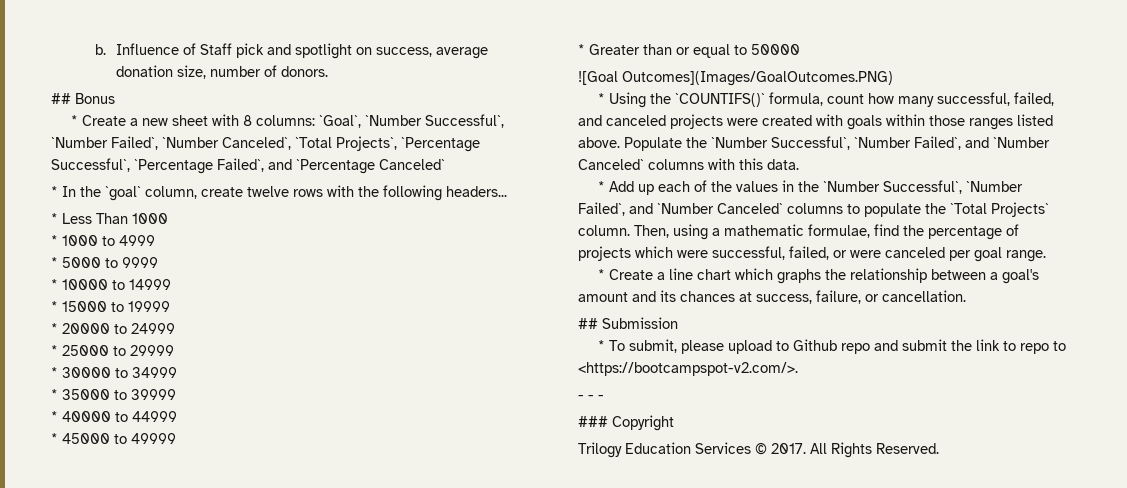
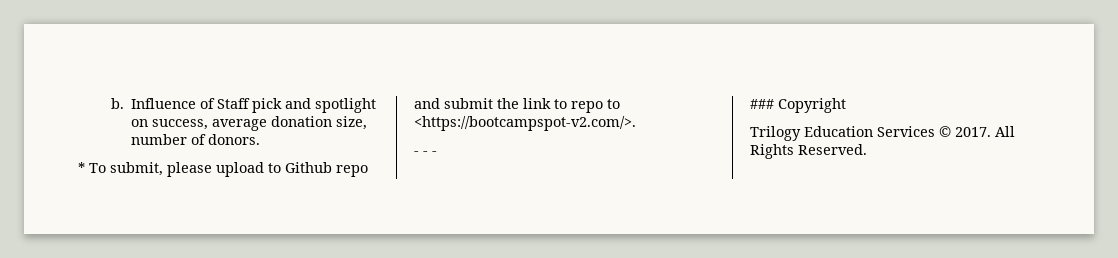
[51,93,115,104] [71,114,505,128] [51,136,480,152] [51,158,445,174] [51,185,507,201] [51,213,168,224] [51,235,155,246] [51,257,158,268] [51,279,171,290] [51,301,170,312] [51,323,175,334] [51,345,174,356] [51,367,177,378] [51,389,176,400] [51,411,177,422] [51,433,176,444] [578,44,800,58] [578,71,893,86] [598,92,1055,108] [578,114,1053,130] [578,136,1050,151] [578,158,799,170] [598,180,1024,195] [578,202,1049,217] [578,224,1019,240] [578,246,1046,262] [598,268,1040,284] [578,290,966,304] [578,317,678,329] // ## Bonus // * Create a new sheet with 8 columns: `Goal`, `Number Successful`, `Number Failed`, `Number Canceled`, `Total Projects`, `Percentage Successful`, `Percentage Failed`, and `Percentage Canceled` // * In the `goal` column, create twelve rows with the following headers... // * Less Than 1000 // * 1000 to 4999 // * 5000 to 9999 // * 10000 to 14999 // * 15000 to 19999 // * 20000 to 24999 // * 25000 to 29999 // * 30000 to 34999 // * 35000 to 39999 // * 40000 to 44999 // * 45000 to 49999 // * Greater than or equal to 50000 // ![Goal Outcomes](Images/GoalOutcomes.PNG) // * Using the `COUNTIFS()` formula, count how many successful, failed, and canceled projects were created with goals within those ranges listed above. Populate the `Number Successful`, `Number Failed`, and `Number Canceled` columns with this data. // * Add up each of the values in the `Number Successful`, `Number Failed`, and `Number Canceled` columns to populate the `Total Projects` column. Then, using a mathematic formulae, find the percentage of projects which were successful, failed, or were canceled per goal range. // * Create a line chart which graphs the relationship between a goal's amount and its chances at success, failure, or cancellation. // ## Submission -> (260, 139) none

